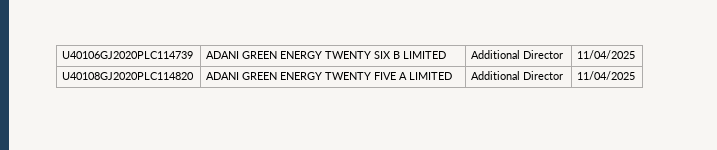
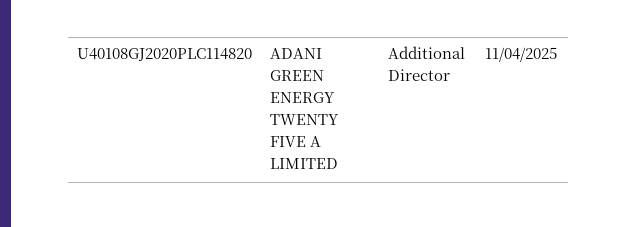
[62,51,194,59] [206,51,447,59] [471,50,564,59] [577,50,636,59] U40106GJ2020PLC114739 | ADANI GREEN ENERGY TWENTY SIX B LIMITED | Additional Director | 11/04/2025 // -> (76, 54) none

